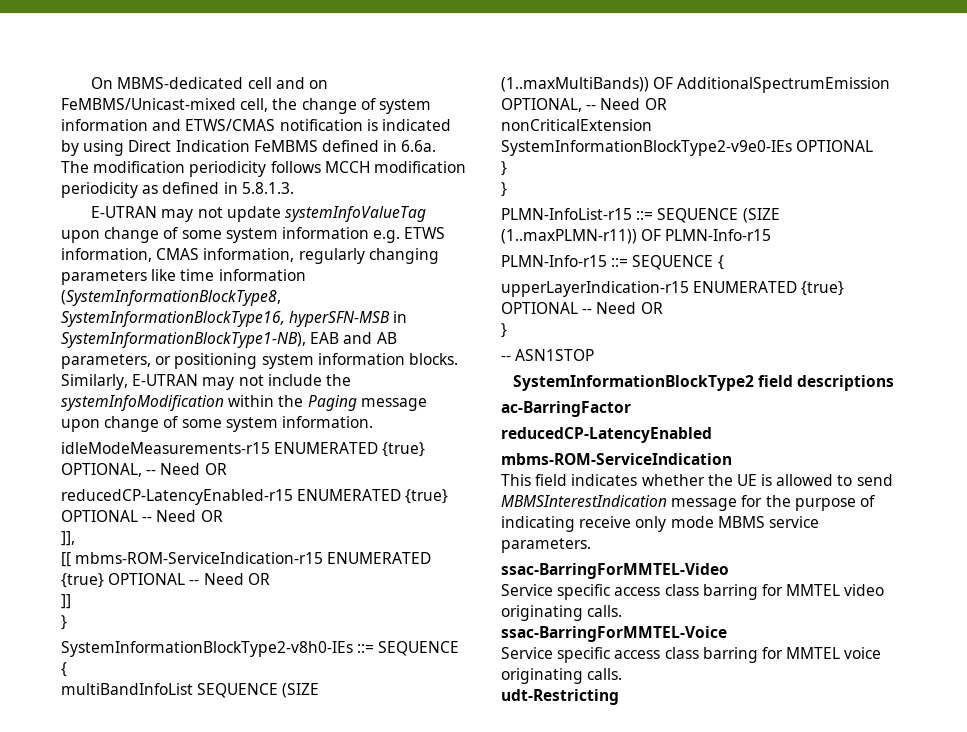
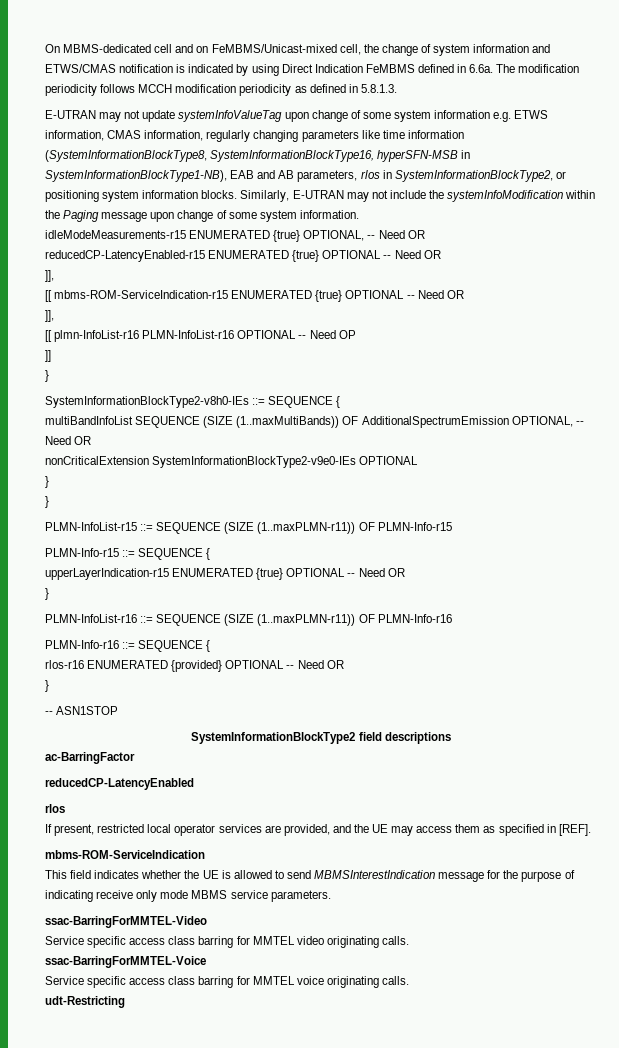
(151, 361) none -> [360,170,553,182] rlos in SystemInformationBlockType2,
(270, 579) none -> [45,310,54,322] [45,330,356,342] // ]], // [[ plmn-InfoList-r16 PLMN-InfoList-r16 OPTIONAL -- Need OP
(507, 330) none -> [45,614,452,626] [45,640,211,652] [45,660,344,672] [45,680,49,692] // PLMN-InfoList-r16 ::= SEQUENCE (SIZE (1..maxPLMN-r11)) OF PLMN-Info-r16 // PLMN-Info-r16 ::= SEQUENCE { // rlos-r16 ENUMERATED {provided} OPTIONAL -- Need OR // }
(712, 435) none -> [45,804,65,813] [45,824,591,836] // rlos // If present, restricted local operator services are provided, and the UE may access them as specified in [REF].

